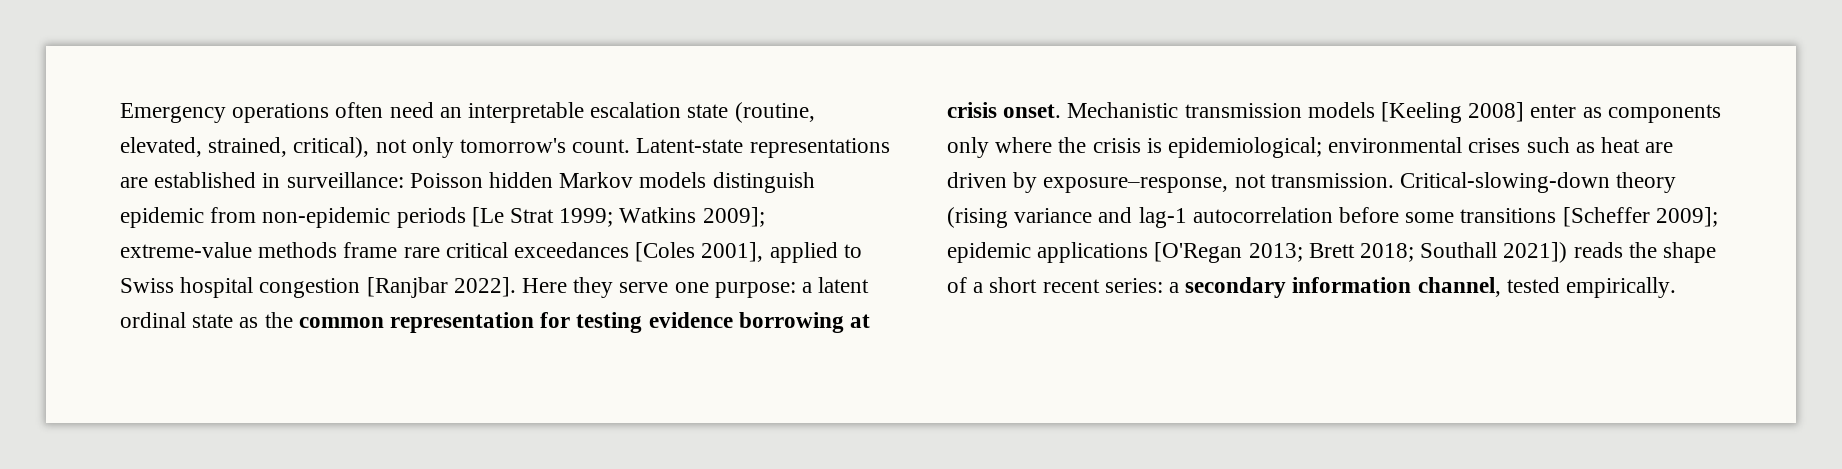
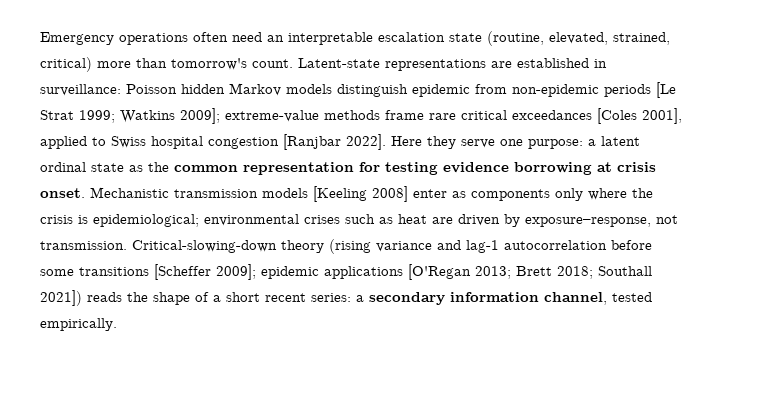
[293,137,454,158] critical), not only -> [40,57,167,72] critical) more than

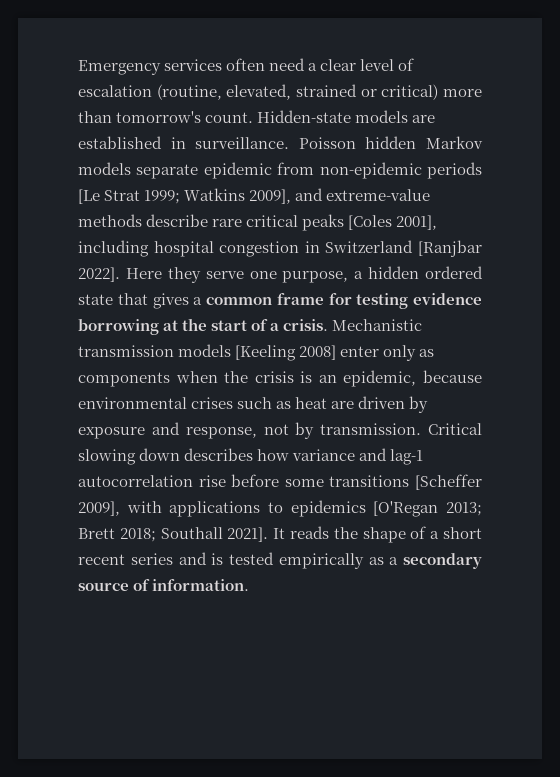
[119,33,188,45] operations -> [164,59,223,71] services
[267,31,670,46] an interpretable escalation state (routine, elevated, strained, -> [308,58,415,71] [78,84,377,100] a clear level of escalation (routine, elevated, strained or
[298,58,486,71] Latent-state representations -> [257,110,409,123] Hidden-state models
[40,84,121,96] surveillance: -> [195,137,290,149] surveillance.
[337,84,408,97] distinguish -> [136,164,199,179] separate
[180,108,220,124] 2009]; -> [249,188,324,204] 2009], and
[385,110,424,120] frame -> [146,214,209,227] describe
[512,110,592,120] exceedances -> [302,214,345,231] peaks
[40,136,279,149] applied to Swiss hospital congestion -> [78,240,414,257] including hospital congestion in Switzerland
[528,136,640,149] [40,162,354,175] purpose: a latent ordinal state as the common representation -> [282,266,483,283] [78,293,324,309] purpose, a hidden ordered state that gives a common frame
[617,162,656,172] [40,188,85,198] crisis onset. -> [182,318,329,331] the start of a crisis.
(447, 193) none -> [383,345,417,361] only
[555,188,627,201] only where -> [175,371,218,383] when
[93,214,199,227] epidemiological; -> [318,370,482,387] an epidemic, because
[525,215,678,227] [40,239,371,254] exposure–response, not transmission. Critical-slowing-down theory (rising -> [78,422,482,439] [78,448,290,465] exposure and response, not by transmission. Critical slowing down describes how
(607, 245) none -> [198,475,226,487] rise
[216,264,403,280] 2009]; epidemic applications -> [78,500,366,517] 2009], with applications to epidemics
[40,290,82,306] 2021]) -> [227,527,286,542] 2021]. It
[311,292,652,305] [40,318,117,331] series: a secondary information channel, tested empirically. -> [130,552,482,569] [78,579,250,591] series and is tested empirically as a secondary source of information.

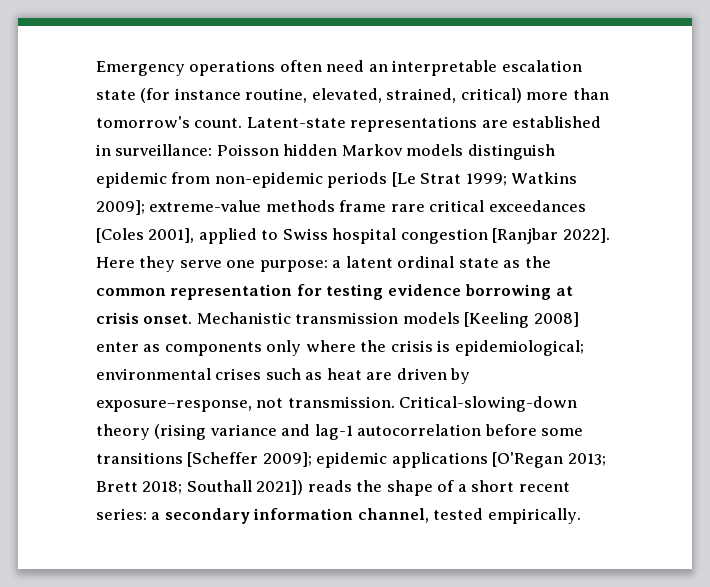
[164,59,223,71] services -> [189,60,276,76] operations
[308,58,415,71] [78,84,377,100] a clear level of escalation (routine, elevated, strained or -> [368,60,582,76] [96,88,457,103] an interpretable escalation state (for instance routine, elevated, strained,
[257,110,409,123] Hidden-state models -> [246,116,478,132] Latent-state representations
[195,137,290,149] surveillance. -> [115,144,213,156] surveillance:
[136,164,199,179] separate -> [467,144,555,160] distinguish
[249,188,324,204] 2009], and -> [96,200,145,215] 2009];
[146,214,209,227] describe -> [339,200,387,212] frame
[302,214,345,231] peaks -> [488,200,586,212] exceedances
[78,240,414,257] including hospital congestion in Switzerland -> [198,228,488,244] applied to Swiss hospital congestion
[282,266,483,283] [78,293,324,309] purpose, a hidden ordered state that gives a common frame -> [259,256,551,272] [96,284,293,300] purpose: a latent ordinal state as the common representation
[182,318,329,331] the start of a crisis. -> [96,312,193,324] crisis onset.
[383,345,417,361] only -> (139, 347) none
[175,371,218,383] when -> [266,340,356,356] only where
[318,370,482,387] an epidemic, because -> [454,340,584,356] epidemiological;
[78,422,482,439] [78,448,290,465] exposure and response, not by transmission. Critical slowing down describes how -> [96,396,578,412] [96,424,207,440] exposure–response, not transmission. Critical-slowing-down theory (rising
[198,475,226,487] rise -> (482, 430) none
[78,500,366,517] 2009], with applications to epidemics -> [262,452,488,468] 2009]; epidemic applications
[227,527,286,542] 2021]. It -> [256,480,304,495] 2021])
[130,552,482,569] [78,579,250,591] series and is tested empirically as a secondary source of information. -> [96,508,581,524] series: a secondary information channel, tested empirically.

